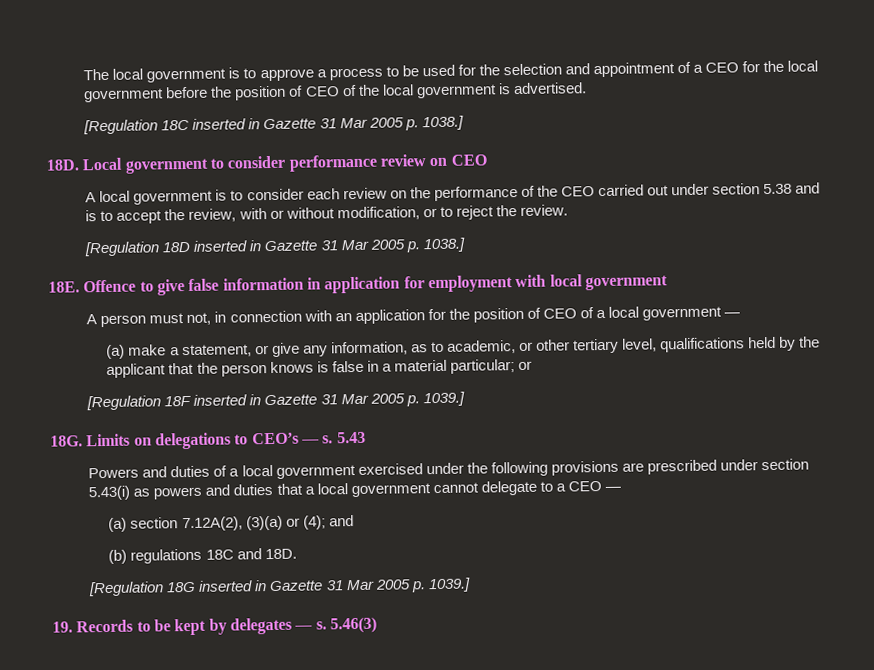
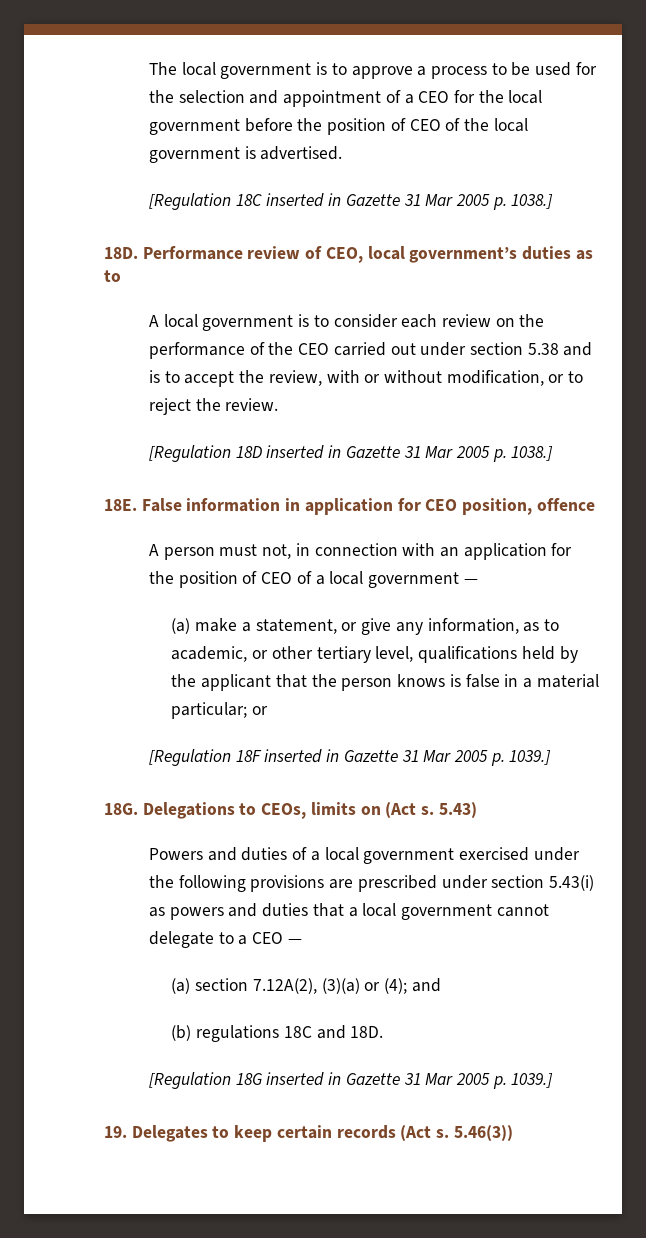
[82,154,487,174] Local government to consider performance review on CEO -> [142,246,593,263] [104,270,121,282] Performance review of CEO, local government’s duties as to
[83,274,668,296] Offence to give false information in application for employment with local government -> [141,498,595,515] False information in application for CEO position, offence
[86,431,366,450] Limits on delegations to CEO’s — s. 5.43 -> [142,802,477,819] Delegations to CEOs, limits on (Act s. 5.43)
[76,616,377,636] Records to be kept by delegates — s. 5.46(3) -> [131,1125,513,1142] Delegates to keep certain records (Act s. 5.46(3))

